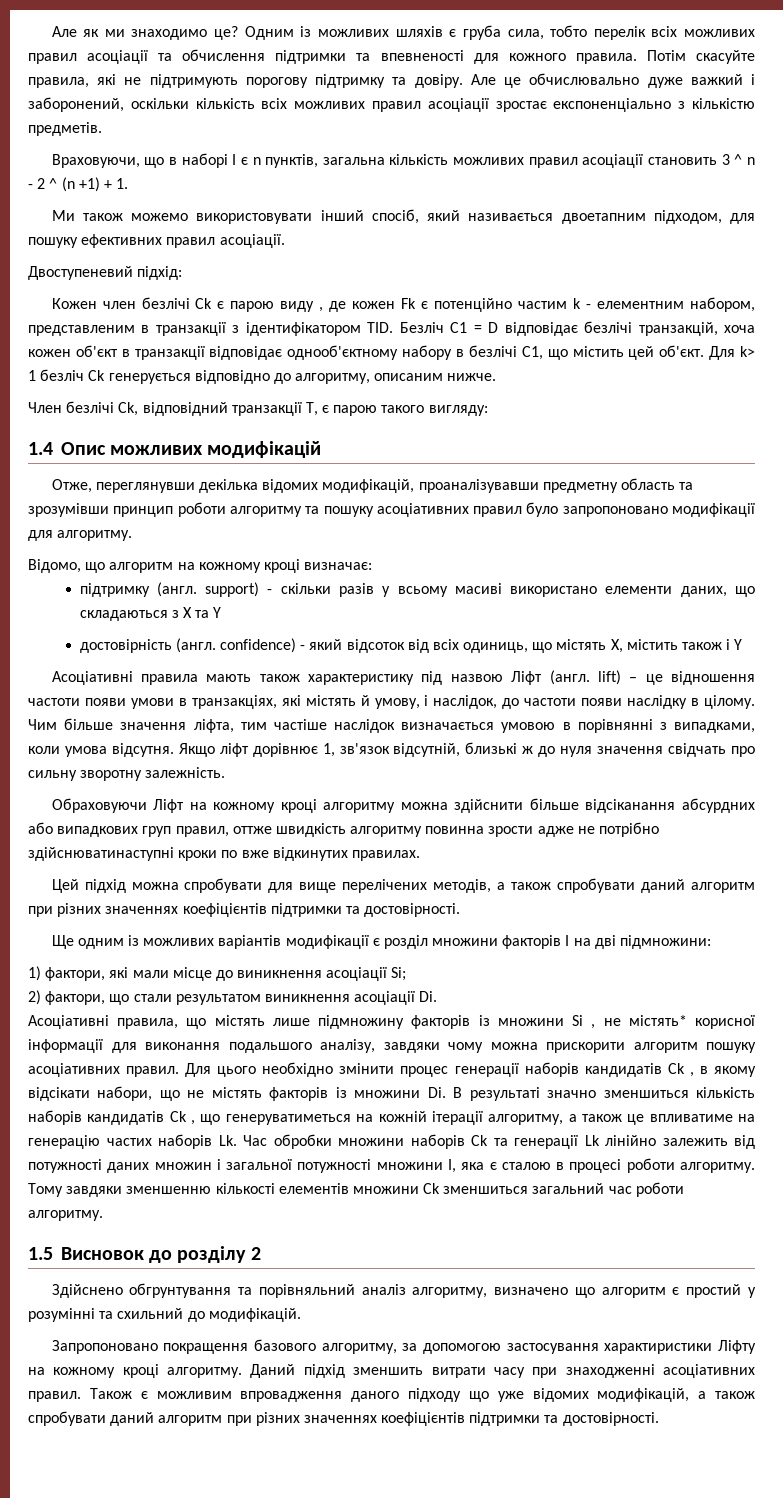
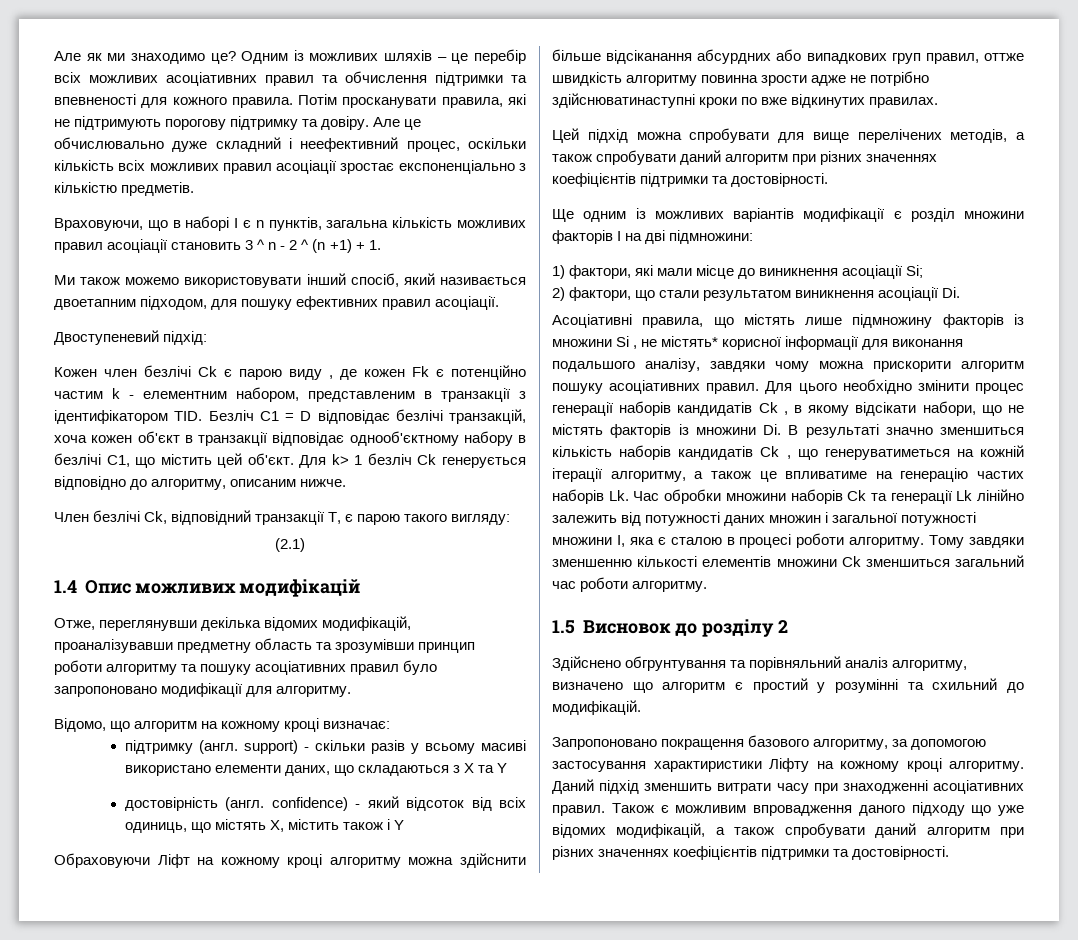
[449,25,755,40] [28,50,149,64] є груба сила, тобто перелік всіх можливих правил асоціації -> [437,49,526,64] [54,72,314,86] – це перебір всіх можливих асоціативних правил
[696,50,755,64] скасуйте -> [342,97,437,108] просканувати
[690,74,756,85] [28,97,124,112] важкий і заборонений, -> [215,137,460,152] складний і неефективний процес,
(488, 410) none -> [275,538,305,552] // (2.1)
[51,670,756,685] [28,695,755,709] [28,718,755,733] [28,742,755,757] [28,767,226,781] // Асоціативні правила мають також характеристику під назвою Ліфт (англ. lift) – це відношення частоти появи умови в транзакціях, які містять й умову, і наслідок, до частоти появи наслідку в цілому. Чим більше значення ліфта, тим частіше наслідок визначається умовою в порівнянні з випадками, коли умова відсутня. Якщо ліфт дорівнює 1, зв'язок відсутній, близькі ж до нуля значення свідчать про сильну зворотну залежність. -> (405, 825) none

